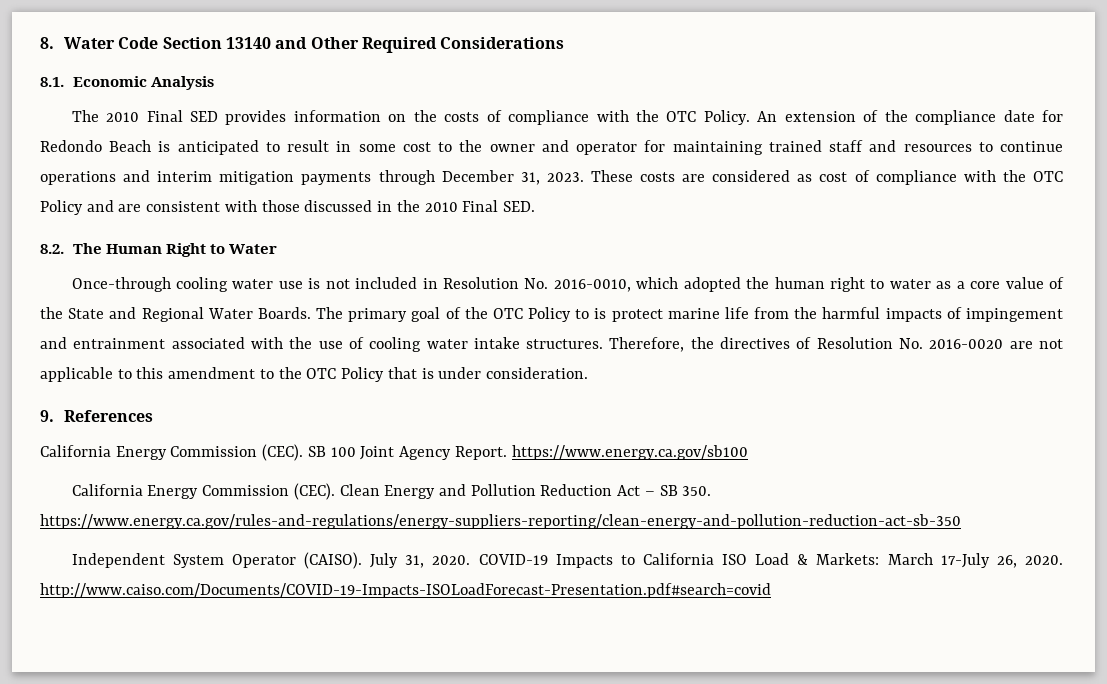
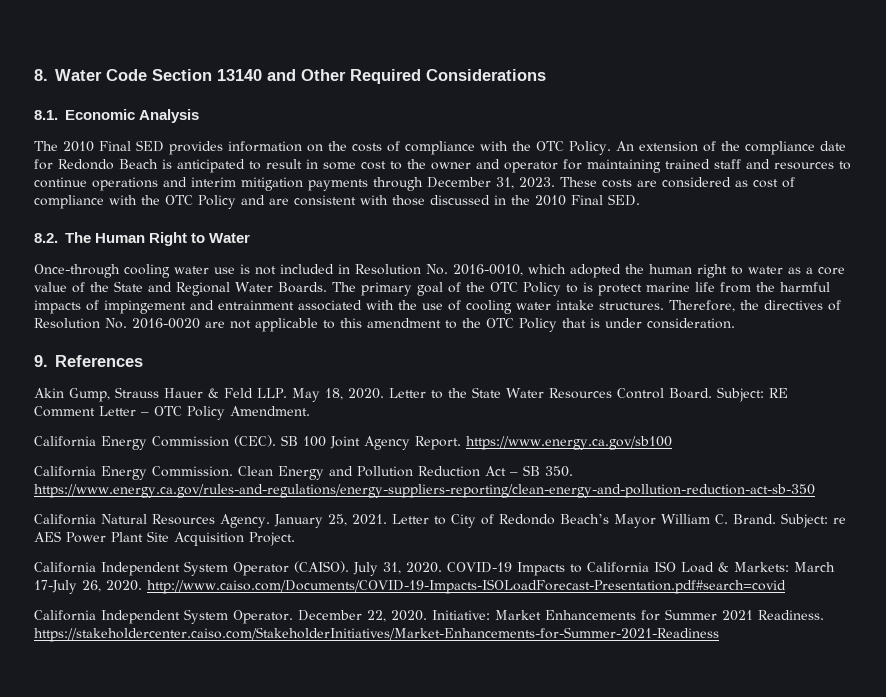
(154, 416) none -> [34,387,788,402] [34,406,310,420] // Akin Gump, Strauss Hauer & Feld LLP. May 18, 2020. Letter to the State Water Resources Control Board. Subject: RE Comment Letter – OTC Policy Amendment.
[202,483,335,500] Commission (CEC). -> [152,466,233,477] Commission.
(961, 521) none -> [34,513,846,528] [34,531,295,546] [34,562,96,573] California Natural Resources Agency. January 25, 2021. Letter to City of Redondo Beach’s Mayor William C. Brand. Subject: re AES Power Plant Site Acquisition Project. // California
(771, 590) none -> [34,609,824,624] [34,627,719,642] // California Independent System Operator. December 22, 2020. Initiative: Market Enhancements for Summer 2021 Readiness. https://stakeholdercenter.caiso.com/StakeholderInitiatives/Market-Enhancements-for-Summer-2021-Readiness

